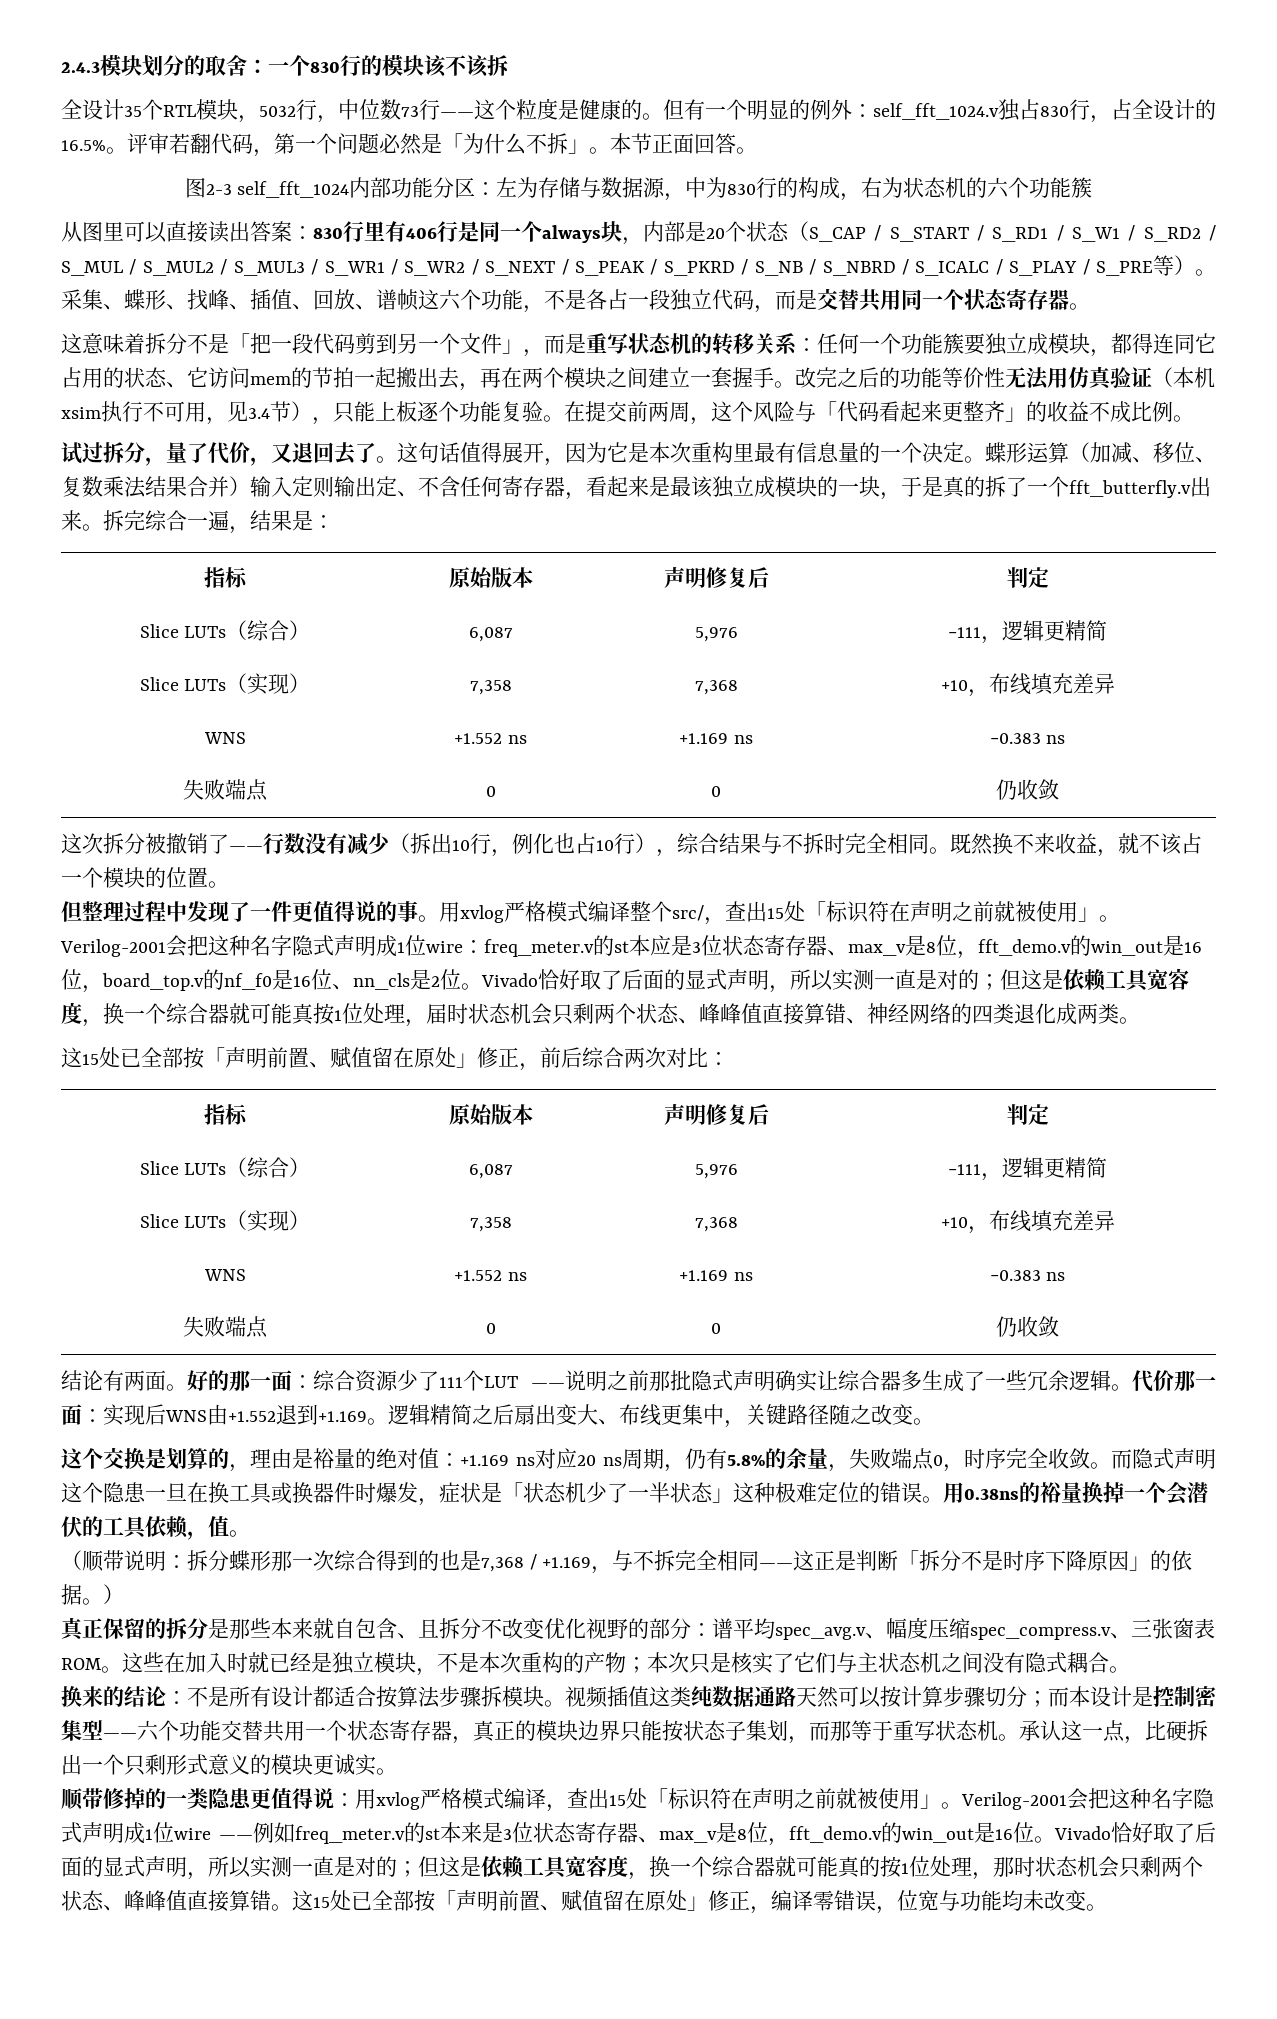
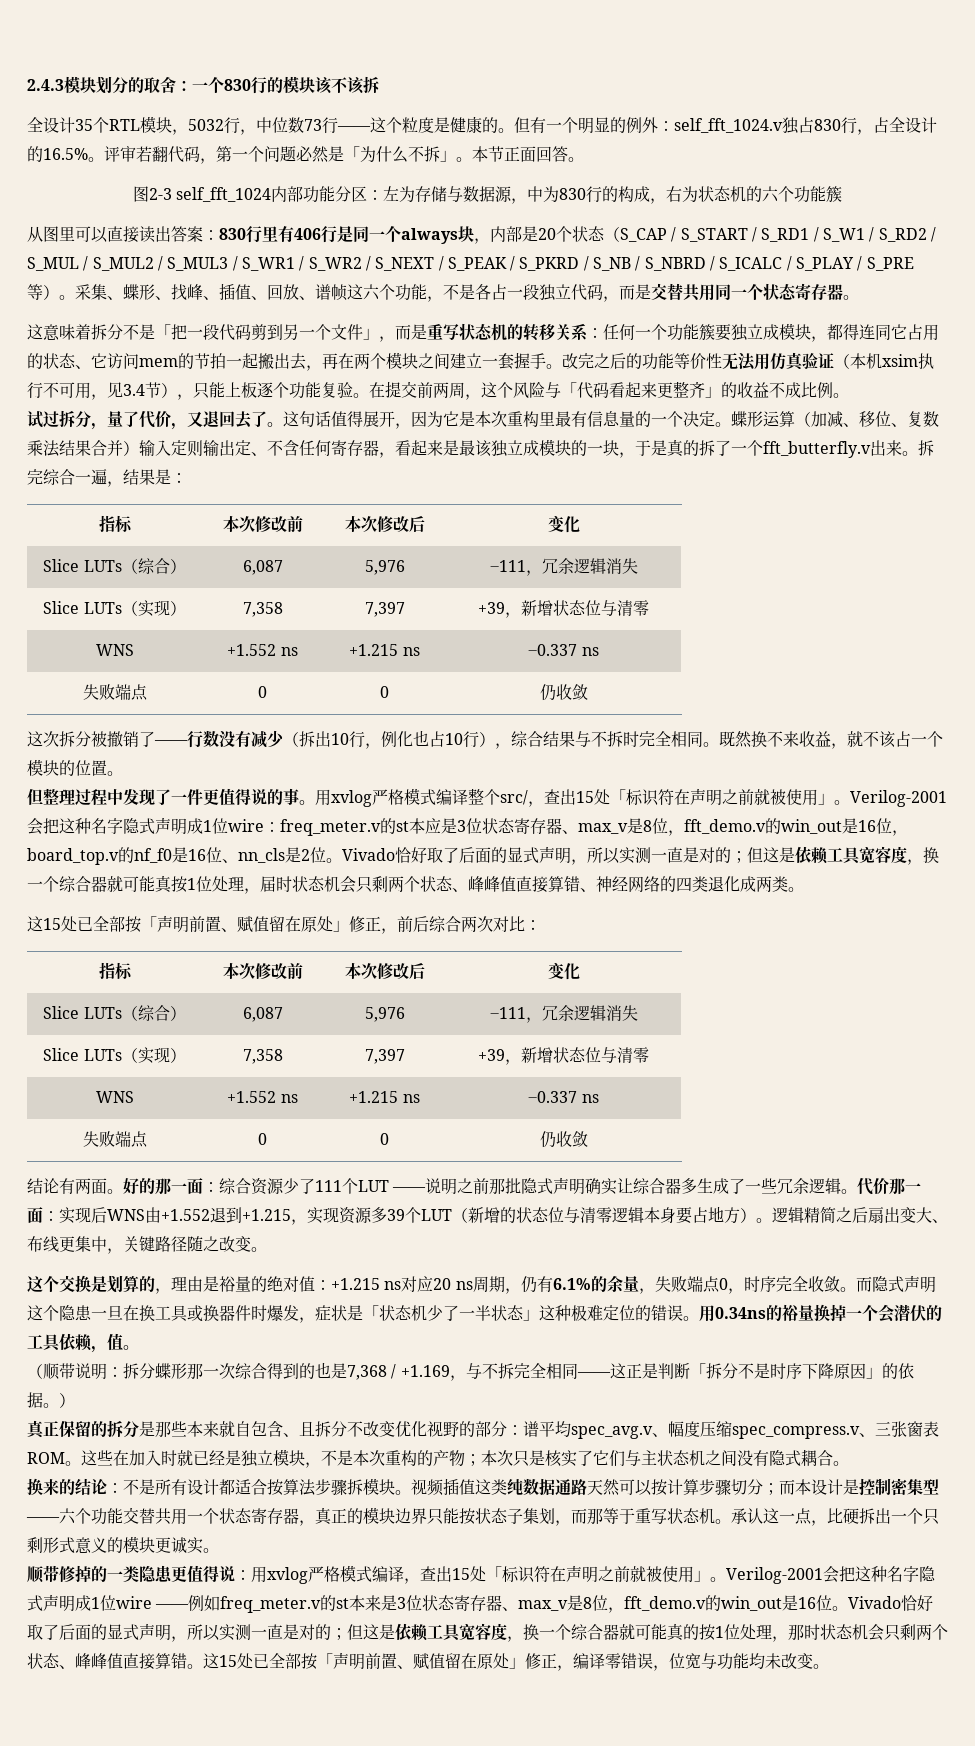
[448,567,533,588] [663,567,769,588] [1006,567,1049,588] [139,620,311,641] [468,627,513,642] [694,627,738,642] [948,620,1107,644] [139,673,311,695] [469,680,512,695] [694,680,738,695] [940,673,1115,697] [203,732,246,744] [454,733,527,744] [679,733,753,744] [989,733,1041,744] 原始版本 | 声明修复后 | 判定 // Slice LUTs（综合） | 6,087 | 5,976 | −111，逻辑更精简 // Slice LUTs（实现） | 7,358 | 7,368 | +10，布线填充差异 // WNS | +1.552 ns | +1.169 ns | −0.383 -> [222,515,303,533] [344,515,425,533] [547,515,580,533] [43,558,186,574] [242,560,283,575] [364,560,405,575] [489,558,638,576] [43,600,186,617] [242,602,283,617] [364,602,405,617] [478,600,649,618] [95,644,134,656] [227,644,298,656] [349,644,420,656] [528,644,578,656] 本次修改前 | 本次修改后 | 变化 // Slice LUTs（综合） | 6,087 | 5,976 | −111，冗余逻辑消失 // Slice LUTs（实现） | 7,358 | 7,397 | +39，新增状态位与清零 // WNS | +1.552 ns | +1.215 ns | −0.337
[448,1104,533,1125] [663,1104,769,1125] [1006,1104,1049,1125] [139,1157,311,1178] [468,1164,513,1179] [694,1164,738,1179] [948,1157,1107,1181] [139,1210,311,1232] [469,1217,512,1232] [694,1217,738,1232] [940,1210,1115,1234] [203,1269,246,1281] [454,1270,527,1281] [679,1270,753,1281] [989,1270,1041,1281] 原始版本 | 声明修复后 | 判定 // Slice LUTs（综合） | 6,087 | 5,976 | −111，逻辑更精简 // Slice LUTs（实现） | 7,358 | 7,368 | +10，布线填充差异 // WNS | +1.552 ns | +1.169 ns | −0.383 -> [222,962,303,980] [344,962,425,980] [547,962,580,980] [43,1005,186,1021] [242,1007,283,1022] [364,1007,405,1022] [489,1005,638,1023] [43,1047,186,1064] [242,1049,283,1064] [364,1049,405,1064] [478,1047,649,1065] [95,1091,134,1103] [227,1091,298,1103] [349,1091,420,1103] [528,1091,578,1103] 本次修改前 | 本次修改后 | 变化 // Slice LUTs（综合） | 6,087 | 5,976 | −111，冗余逻辑消失 // Slice LUTs（实现） | 7,358 | 7,397 | +39，新增状态位与清零 // WNS | +1.552 ns | +1.215 ns | −0.337
[318,1411,367,1422] +1.169 -> [242,1206,756,1225] +1.215，实现资源多39个LUT（新增的状态位与清零逻辑本身要占地方）
[460,1455,509,1466] +1.169 -> [331,1278,380,1290] +1.215
[727,1455,765,1466] 5.8% -> [552,1278,591,1290] 6.1%
[964,1489,1019,1500] 0.38ns -> [715,1307,766,1319] 0.34ns

